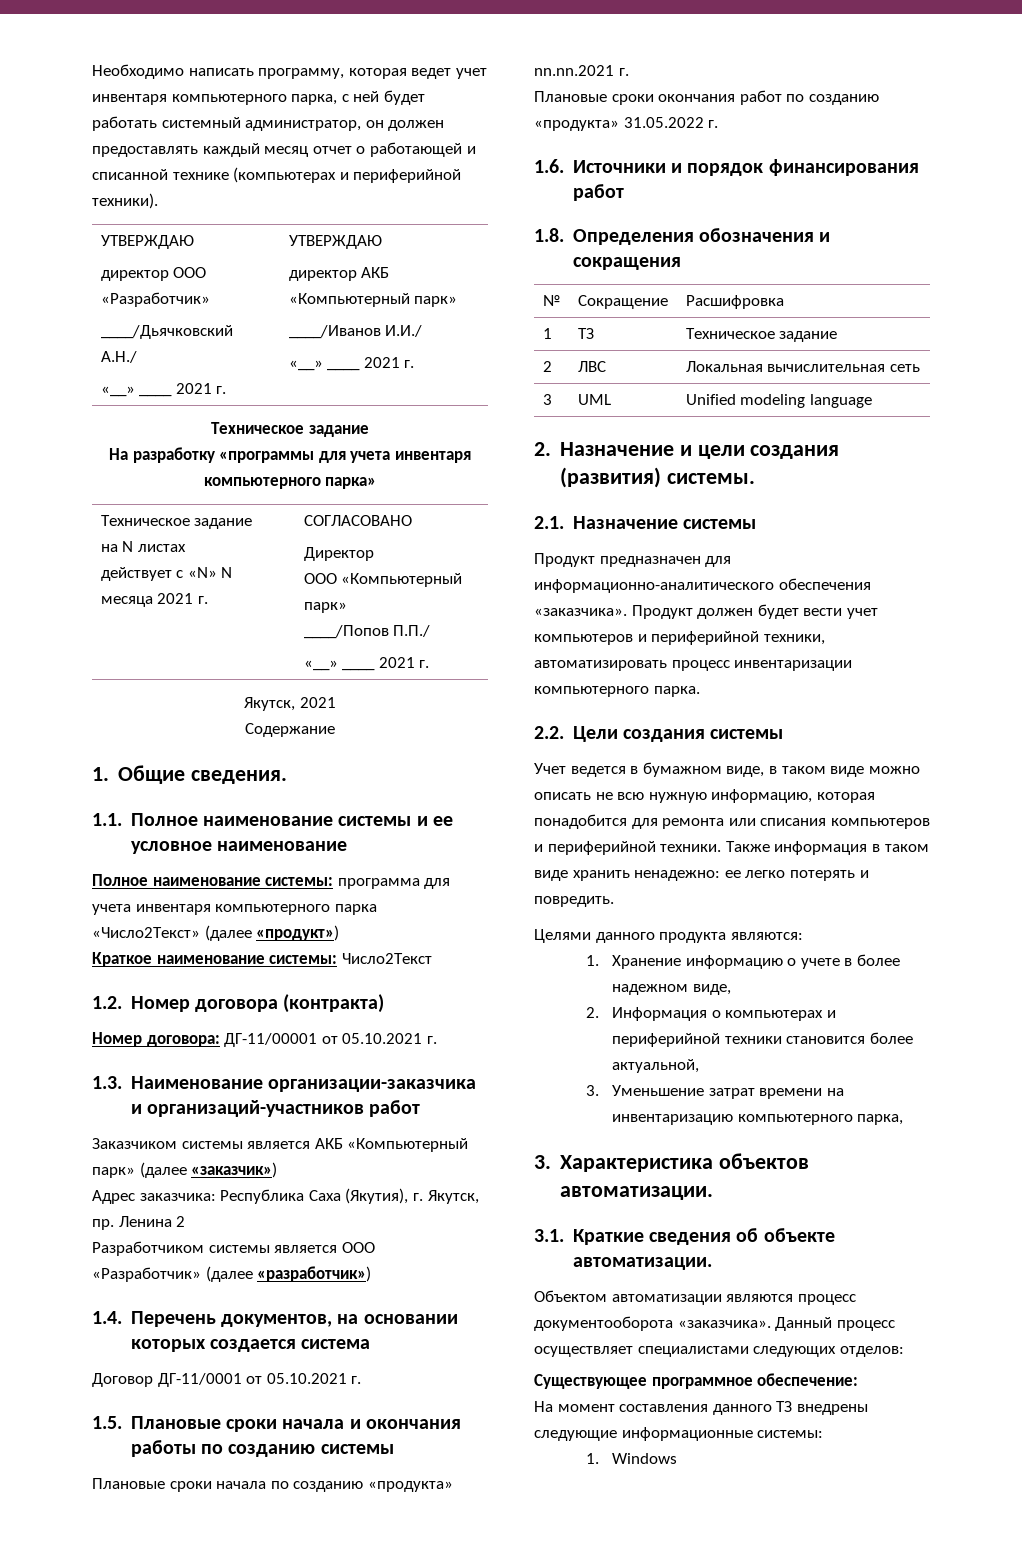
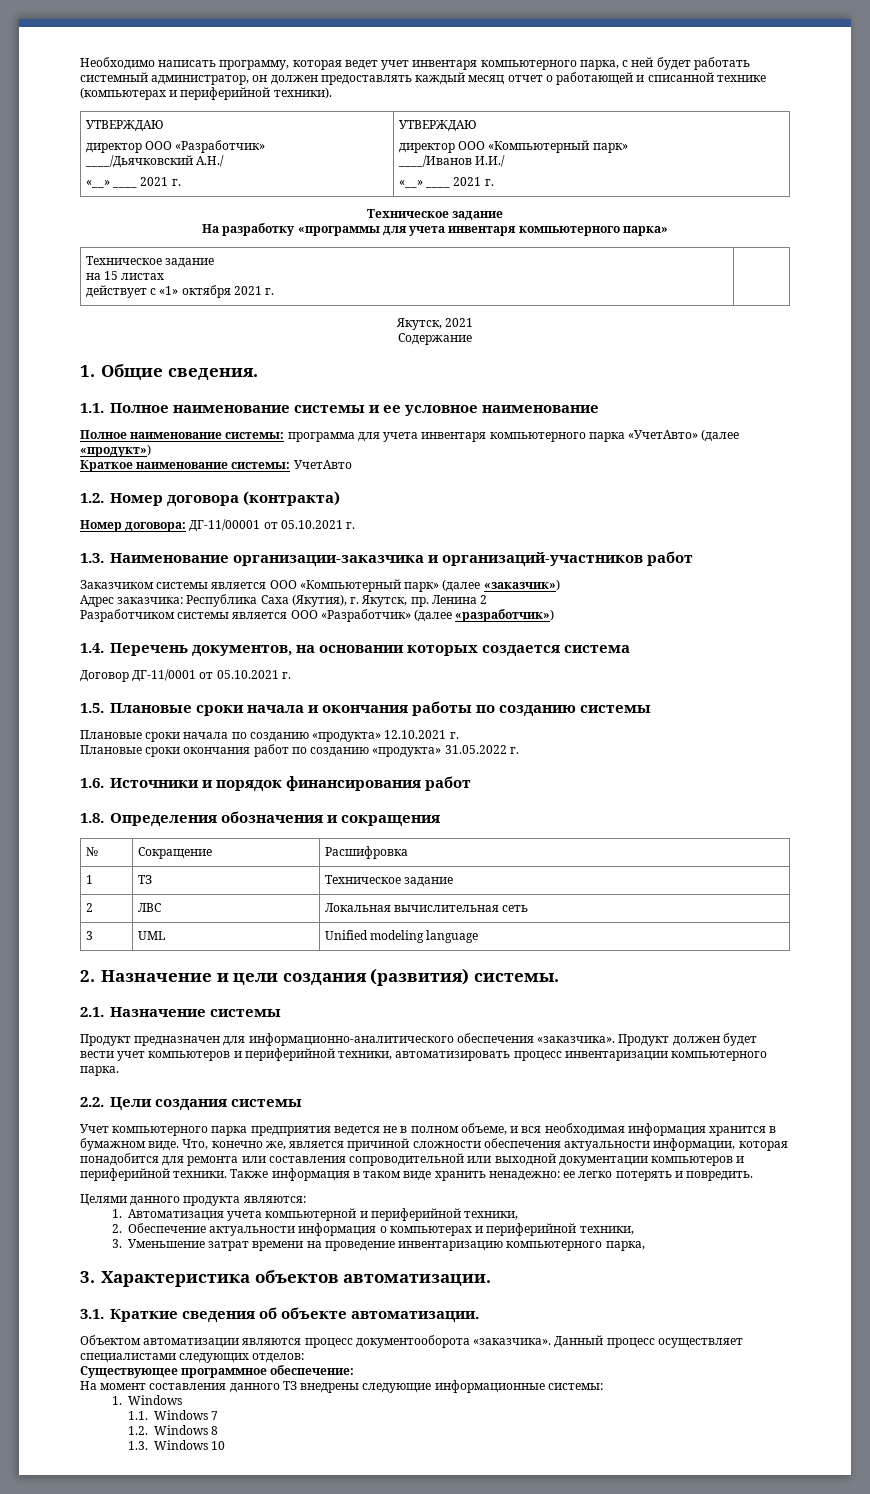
[361,267,390,278] АКБ -> [458,141,486,150] ООО
[122,541,134,552] N -> [104,271,119,280] 15
[187,567,233,578] [100,593,208,607] [303,515,412,526] [303,547,374,561] [303,573,463,587] [303,602,347,613] [303,625,431,639] [303,660,376,671] [378,657,430,668] «N» N месяца 2021 г. | СОГЛАСОВАНО // Директор // ООО «Компьютерный парк» // ____/Попов П.П./ // «__» ____ 2021 г. -> [159,285,274,298] «1» октября 2021 г. |
[92,927,200,938] «Число2Текст» -> [628,430,699,439] «УчетАвто»
[341,953,432,964] Число2Текст -> [293,460,352,469] УчетАвто
[314,1138,343,1149] АКБ -> [269,580,297,589] ООО
[534,65,614,76] nn.nn.2021 -> [384,730,447,739] 12.10.2021
[570,762,920,777] [534,789,813,803] ведется в бумажном виде, в таком виде можно описать не всю нужную информацию, -> [112,1123,777,1136] [80,1138,736,1151] компьютерного парка предприятия ведется не в полном объеме, и вся необходимая информация хранится в бумажном виде. Что, конечно же, является причиной сложности обеспечения актуальности информации,
[760,818,827,826] списания -> [268,1153,648,1166] составления сопроводительной или выходной документации
[612,954,901,969] [612,984,731,995] [586,1007,836,1021] [612,1032,913,1047] [612,1059,700,1073] Хранение информацию о учете в более надежном виде, // 2. Информация о компьютерах и периферийной техники становится более актуальной, -> [127,1208,519,1221] [111,1223,634,1236] Автоматизация учета компьютерной и периферийной техники, // 2. Обеспечение актуальности информация о компьютерах и периферийной техники,
(844, 1092) none -> [324,1241,395,1251] проведение
(678, 1458) none -> [127,1410,219,1420] [127,1425,219,1435] [127,1440,226,1450] // 1.1. Windows 7 // 1.2. Windows 8 // 1.3. Windows 10

